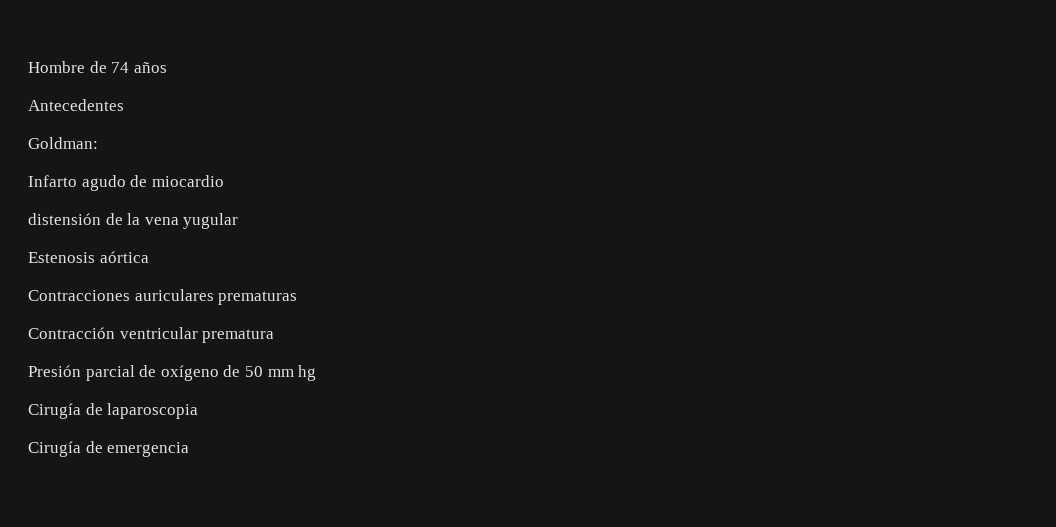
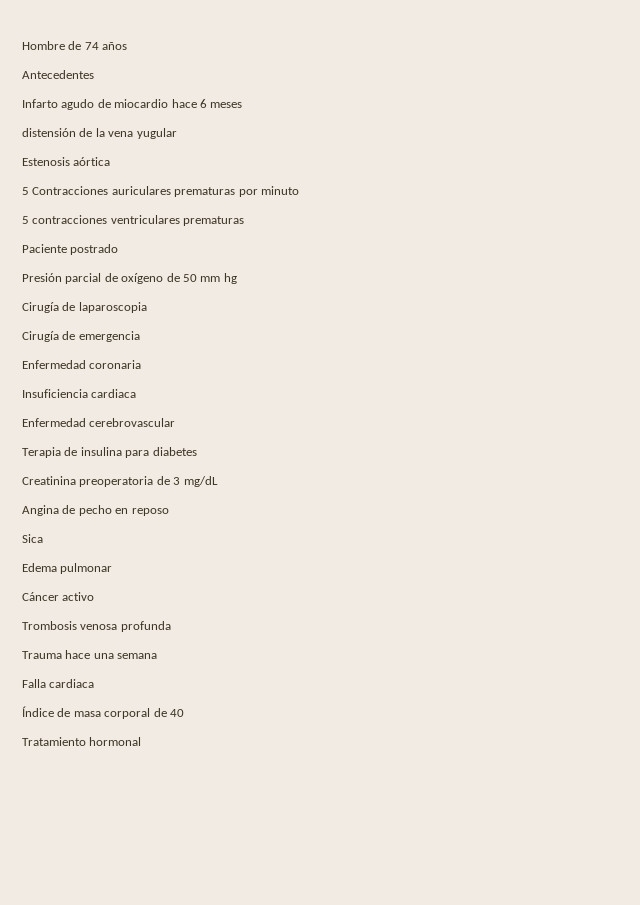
[28,137,98,149] // Goldman: -> (94, 74) none
(224, 181) none -> [171,99,243,108] hace 6 meses
(149, 257) none -> [22,187,29,195] 5
[28,327,275,343] // Contracción ventricular prematura -> [238,186,299,197] [22,215,245,226] [22,244,119,255] por minuto // 5 contracciones ventriculares prematuras // Paciente postrado
(190, 449) none -> [22,360,142,369] [22,389,137,398] [22,418,176,427] [22,447,197,458] [22,476,218,487] [22,505,169,516] [22,534,43,543] [22,563,113,574] [22,592,95,601] [22,621,171,632] [22,650,158,659] [22,679,95,688] [22,706,184,719] [22,737,142,746] // Enfermedad coronaria // Insuficiencia cardiaca // Enfermedad cerebrovascular // Terapia de insulina para diabetes // Creatinina preoperatoria de 3 mg/dL // Angina de pecho en reposo // Sica // Edema pulmonar // Cáncer activo // Trombosis venosa profunda // Trauma hace una semana // Falla cardiaca // Índice de masa corporal de 40 // Tratamiento hormonal

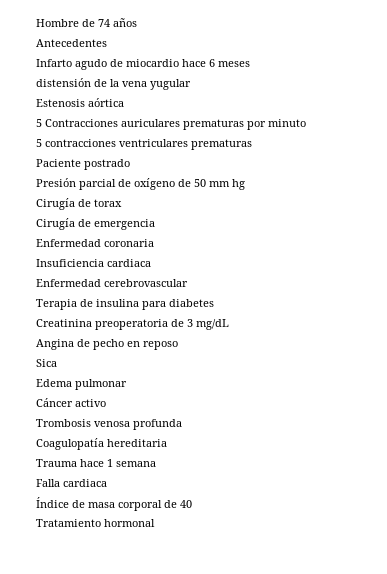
[78,302,147,313] laparoscopia -> [94,199,122,207] torax
(171, 626) none -> [36,438,167,450] // Coagulopatía hereditaria
[93,653,114,659] una -> [107,459,113,467] 1

